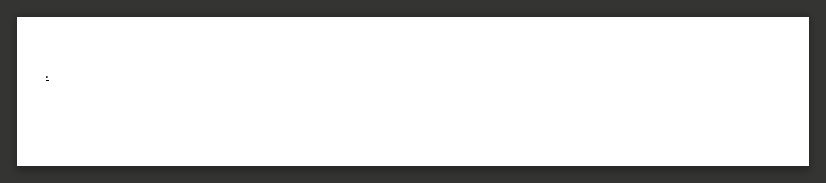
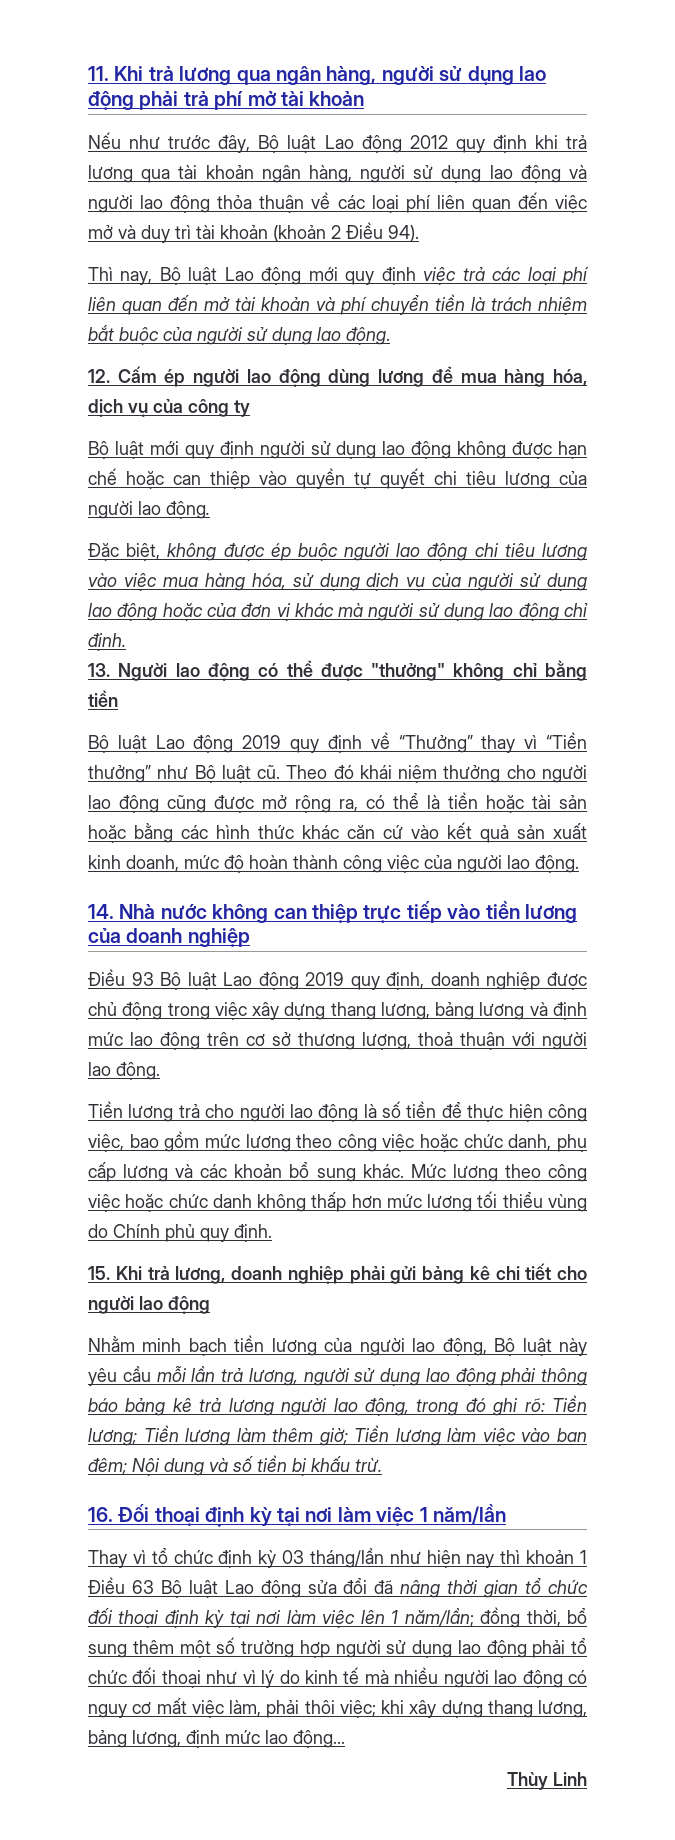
[46,76,49,78] . -> [88,66,546,85] [88,91,365,110] [88,132,587,153] [88,165,587,183] [88,192,587,213] [88,222,419,243] [88,266,589,285] [88,294,587,315] [88,325,390,345] [88,366,587,387] [88,399,250,417] [88,441,587,459] [88,468,587,489] [88,501,210,519] [88,543,587,561] [88,573,588,591] [88,603,589,621] [88,633,126,651] [88,660,587,681] [88,690,118,707] [88,732,587,753] [88,765,587,783] [88,792,587,813] [88,822,587,843] [88,855,579,873] [88,901,577,923] [88,928,250,947] [88,969,587,990] [88,1002,587,1020] [88,1032,587,1050] [88,1062,160,1080] [88,1101,587,1122] [88,1131,587,1152] [88,1162,587,1182] [88,1191,587,1212] [88,1224,272,1242] [88,1263,587,1284] [88,1296,210,1314] [88,1335,587,1356] [88,1366,587,1386] [88,1395,588,1416] [88,1425,587,1446] [88,1455,382,1476] [88,1504,506,1527] [88,1548,588,1568] [88,1577,588,1598] [88,1607,587,1628] [88,1637,587,1658] [88,1667,587,1688] [88,1698,587,1718] [88,1730,345,1748] [507,1772,587,1790] 11. Khi trả lương qua ngân hàng, người sử dụng lao động phải trả phí mở tài khoản // Nếu như trước đây, Bộ luật Lao động 2012 quy định khi trả lương qua tài khoản ngân hàng, người sử dụng lao động và người lao động thỏa thuận về các loại phí liên quan đến việc mở và duy trì tài khoản (khoản 2 Điều 94). // Thì nay, Bộ luật Lao động mới quy định việc trả các loại phí liên quan đến mở tài khoản và phí chuyển tiền là trách nhiệm bắt buộc của người sử dụng lao động. // 12. Cấm ép người lao động dùng lương để mua hàng hóa, dịch vụ của công ty // Bộ luật mới quy định người sử dụng lao động không được hạn chế hoặc can thiệp vào quyền tự quyết chi tiêu lương của người lao động. // Đặc biệt, không được ép buộc người lao động chi tiêu lương vào việc mua hàng hóa, sử dụng dịch vụ của người sử dụng lao động hoặc của đơn vị khác mà người sử dụng lao động chỉ định. // 13. Người lao động có thể được "thưởng" không chỉ bằng tiền // Bộ luật Lao động 2019 quy định về “Thưởng” thay vì “Tiền thưởng” như Bộ luật cũ. Theo đó khái niệm thưởng cho người lao động cũng được mở rộng ra, có thể là tiền hoặc tài sản hoặc bằng các hình thức khác căn cứ vào kết quả sản xuất kinh doanh, mức độ hoàn thành công việc của người lao động. // 14. Nhà nước không can thiệp trực tiếp vào tiền lương của doanh nghiệp // Điều 93 Bộ luật Lao động 2019 quy định, doanh nghiệp được chủ động trong việc xây dựng thang lương, bảng lương và định mức lao động trên cơ sở thương lượng, thoả thuận với người lao động. // Tiền lương trả cho người lao động là số tiền để thực hiện công việc, bao gồm mức lương theo công việc hoặc chức danh, phụ cấp lương và các khoản bổ sung khác. Mức lương theo công việc hoặc chức danh không thấp hơn mức lương tối thiểu vùng do Chính phủ quy định. // 15. Khi trả lương, doanh nghiệp phải gửi bảng kê chi tiết cho người lao động // Nhằm minh bạch tiền lương của người lao động, Bộ luật này yêu cầu mỗi lần trả lương, người sử dụng lao động phải thông báo bảng kê trả lương người lao động, trong đó ghi rõ: Tiền lương; Tiền lương làm thêm giờ; Tiền lương làm việc vào ban đêm; Nội dung và số tiền bị khấu trừ. // 16. Đối thoại định kỳ tại nơi làm việc 1 năm/lần // Thay vì tổ chức định kỳ 03 tháng/lần như hiện nay thì khoản 1 Điều 63 Bộ luật Lao động sửa đổi đã nâng thời gian tổ chức đối thoại định kỳ tại nơi làm việc lên 1 năm/lần; đồng thời, bổ sung thêm một số trường hợp người sử dụng lao động phải tổ chức đối thoại như vì lý do kinh tế mà nhiều người lao động có nguy cơ mất việc làm, phải thôi việc; khi xây dựng thang lương, bảng lương, định mức lao động... // Thùy Linh

